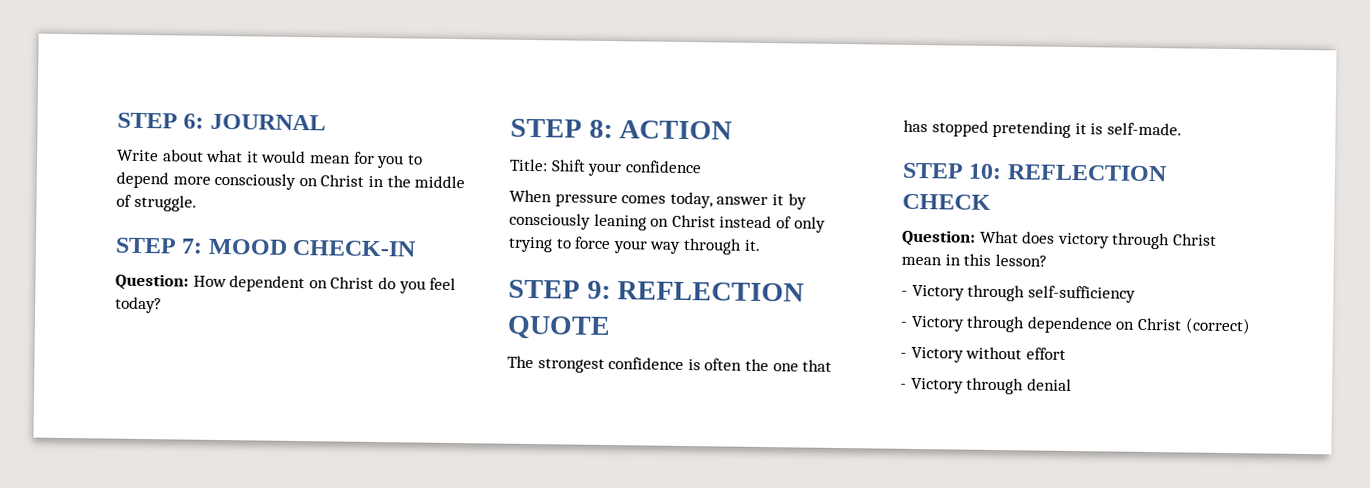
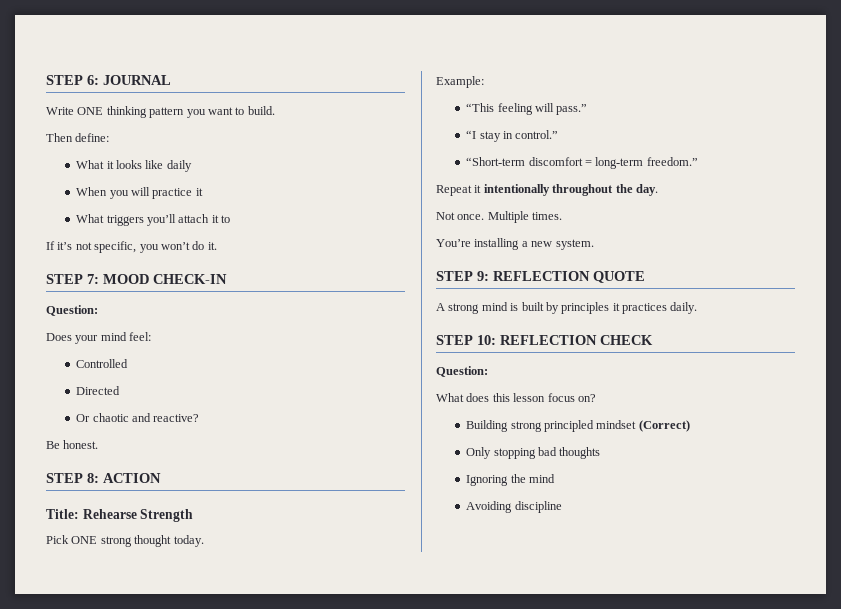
[162,149,423,169] [116,171,466,190] [116,194,197,212] about what it would mean for you to depend more consciously on Christ in the middle of struggle. -> [77,106,275,118] [46,133,110,142] [76,160,192,172] [76,187,203,199] [76,214,231,226] [46,241,217,253] ONE thinking pattern you want to build. // Then define: // What it looks like daily // When you will practice it // What triggers you’ll attach it to // If it’s not specific, you won’t do it.
[192,275,457,294] [115,296,162,314] [510,118,733,140] [509,158,702,177] [509,189,807,210] [509,212,826,233] [508,236,761,255] [508,279,805,302] [507,315,611,341] [507,355,833,373] [903,119,1182,138] How dependent on Christ do you feel today? // STEP 8: ACTION // Title: Shift your confidence // When pressure comes today, answer it by consciously leaning on Christ instead of only trying to force your way through it. // STEP 9: REFLECTION QUOTE // The strongest confidence is often the one that has stopped pretending it is self-made. -> [46,332,152,344] [76,359,129,368] [76,386,121,395] [76,413,200,422] [46,440,99,449] [46,473,161,483] [46,509,194,522] [46,535,204,547] [436,76,484,88] [466,103,588,115] [466,130,559,142] [466,157,698,169] [436,184,658,196] [436,211,563,223] [436,238,594,250] [436,271,645,283] [436,302,698,314] // Does your mind feel: // Controlled // Directed // Or chaotic and reactive? // Be honest. // STEP 8: ACTION // Title: Rehearse Strength // Pick ONE strong thought today. // Example: // “This feeling will pass.” // “I stay in control.” // “Short-term discomfort = long-term freedom.” // Repeat it intentionally throughout the day. // Not once. Multiple times. // You’re installing a new system. // STEP 9: REFLECTION QUOTE // A strong mind is built by principles it practices daily.
(976, 238) none -> (488, 371) //
[1056,232,1217,250] [901,253,1047,267] [901,284,1136,303] [900,315,1251,335] [900,346,1066,363] [900,377,1072,395] victory through Christ mean in this lesson? // - Victory through self-sufficiency // - Victory through dependence on Christ (correct) // - Victory without effort // - Victory through denial -> [492,393,596,402] [466,420,690,432] [466,447,601,459] [466,474,555,486] [466,501,562,513] this lesson focus on? // Building strong principled mindset (Correct) // Only stopping bad thoughts // Ignoring the mind // Avoiding discipline

